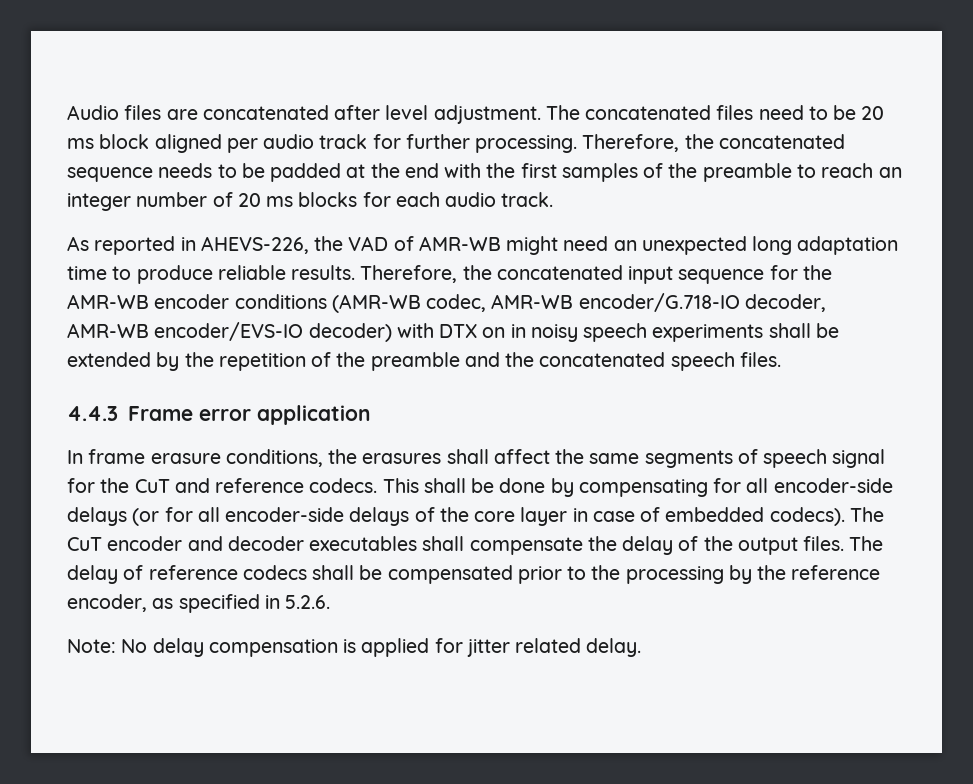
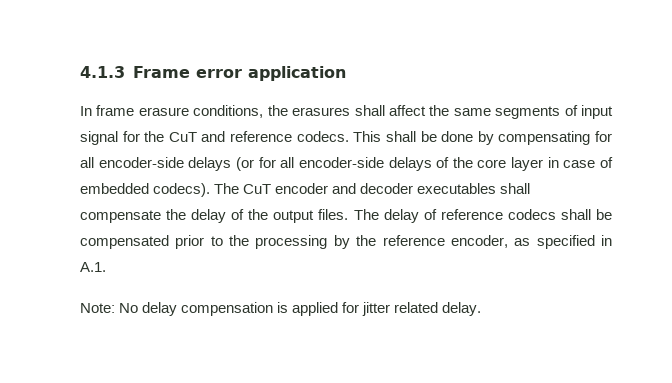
[67,105,885,124] [67,134,845,153] [67,163,902,182] [67,192,554,211] [67,236,899,255] [67,265,832,284] [67,293,826,313] [67,322,839,342] [67,352,781,371] [67,406,118,421] Audio files are concatenated after level adjustment. The concatenated files need to be 20 ms block aligned per audio track for further processing. Therefore, the concatenated sequence needs to be padded at the end with the first samples of the preamble to reach an integer number of 20 ms blocks for each audio track. // As reported in AHEVS-226, the VAD of AMR-WB might need an unexpected long adaptation time to produce reliable results. Therefore, the concatenated input sequence for the AMR-WB encoder conditions (AMR-WB codec, AMR-WB encoder/G.718-IO decoder, AMR-WB encoder/EVS-IO decoder) with DTX on in noisy speech experiments shall be extended by the repetition of the preamble and the concatenated speech files. // 4.4.3 -> [80,66,125,78] 4.1.3
[763,449,828,468] speech -> [581,105,614,119] input
[285,595,331,609] 5.2.6. -> [80,262,106,272] A.1.

